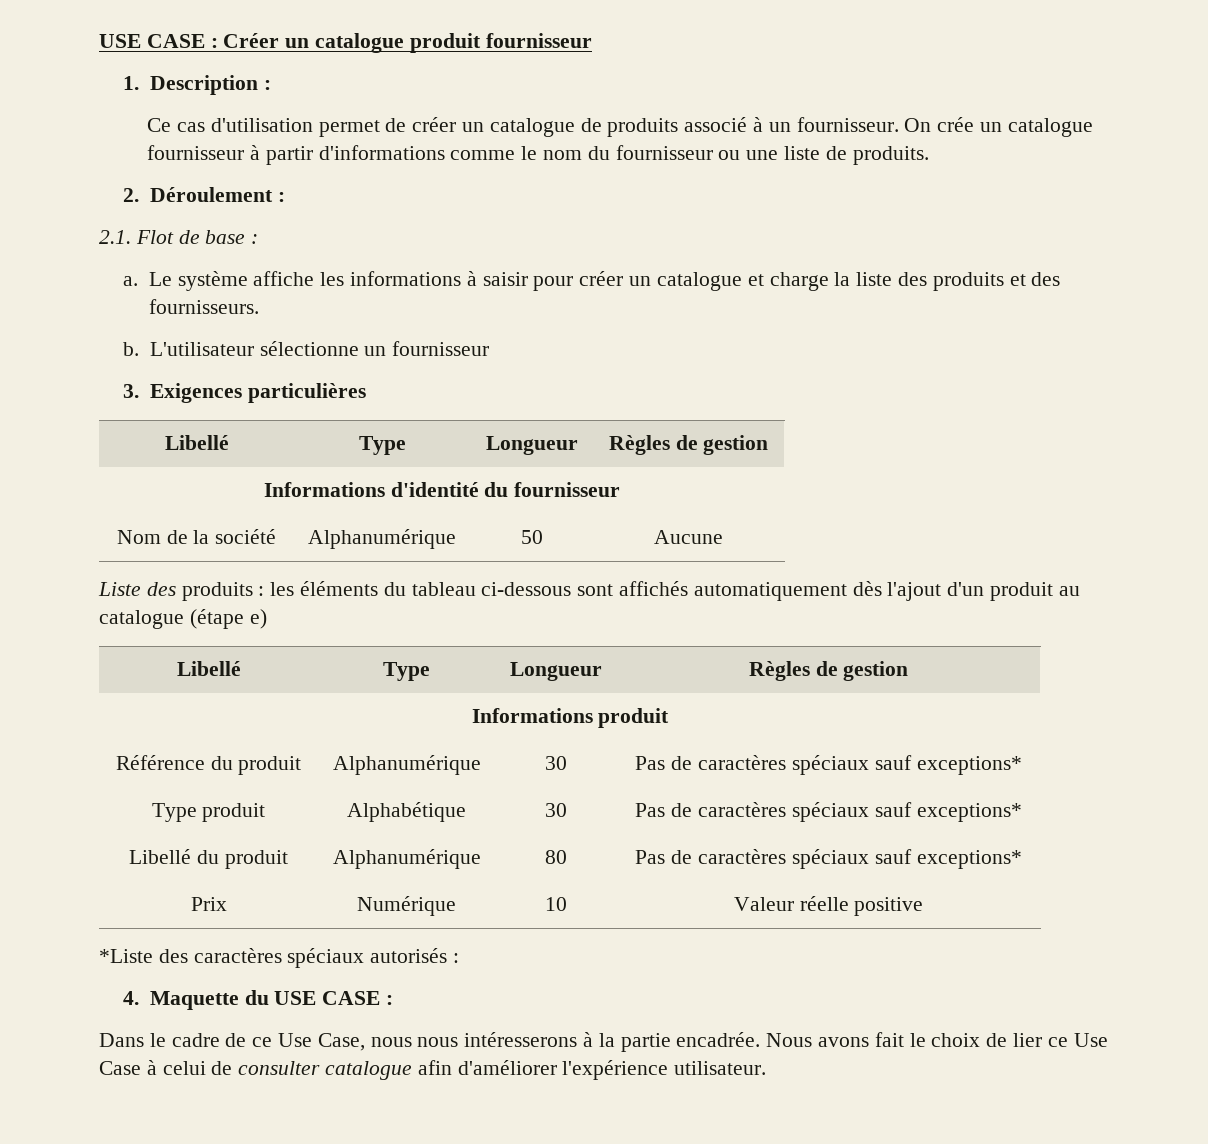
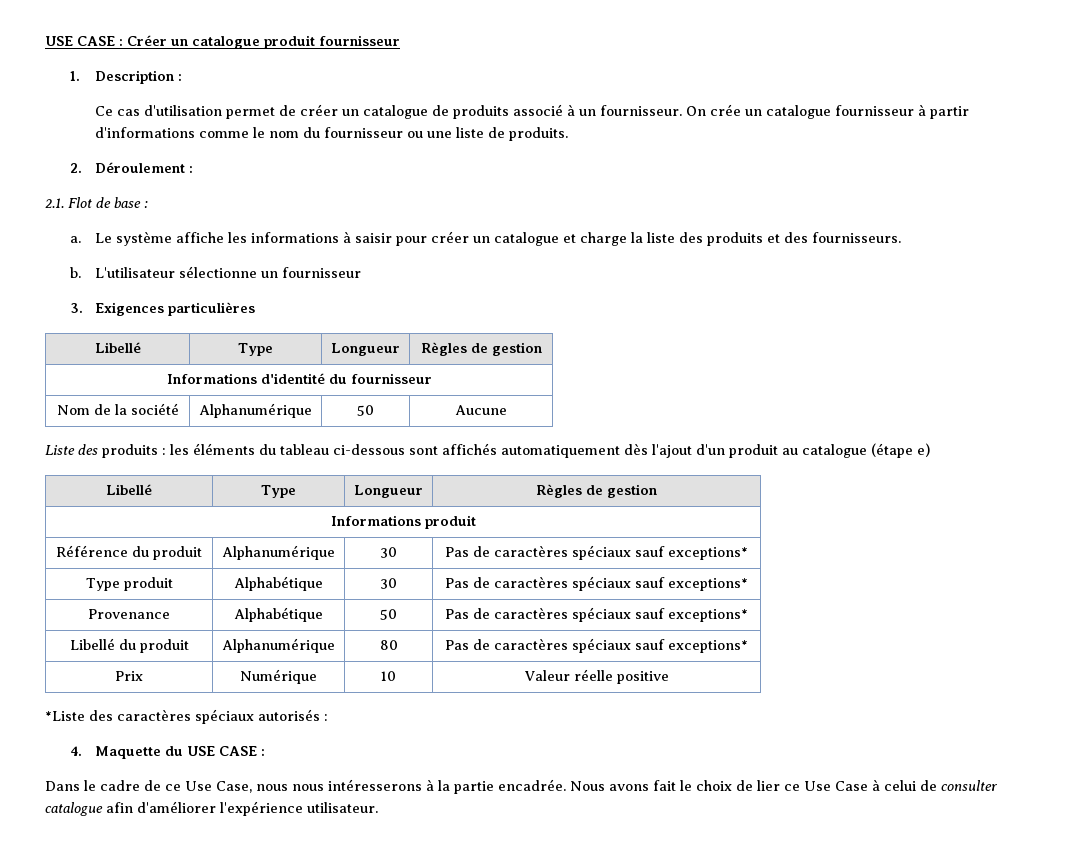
(1022, 812) none -> [88,609,170,619] [233,607,323,622] [380,609,397,620] [445,607,748,622] // Provenance | Alphabétique | 50 | Pas de caractères spéciaux sauf exceptions*

